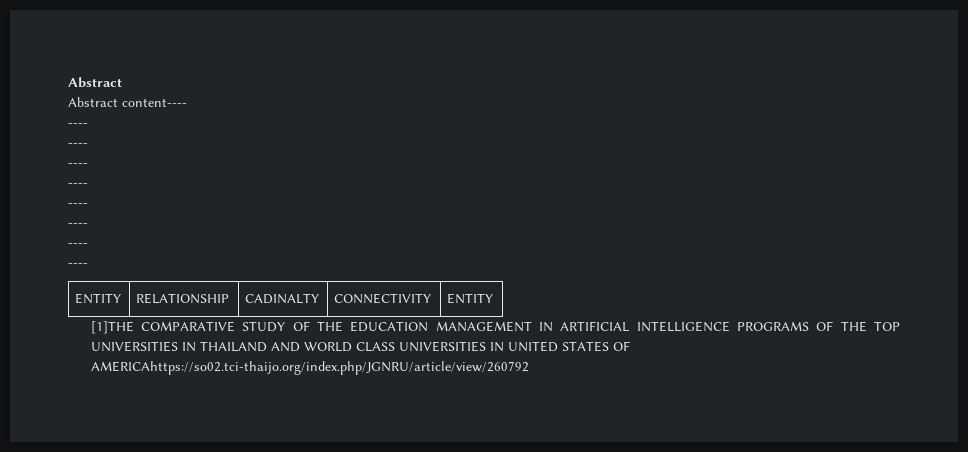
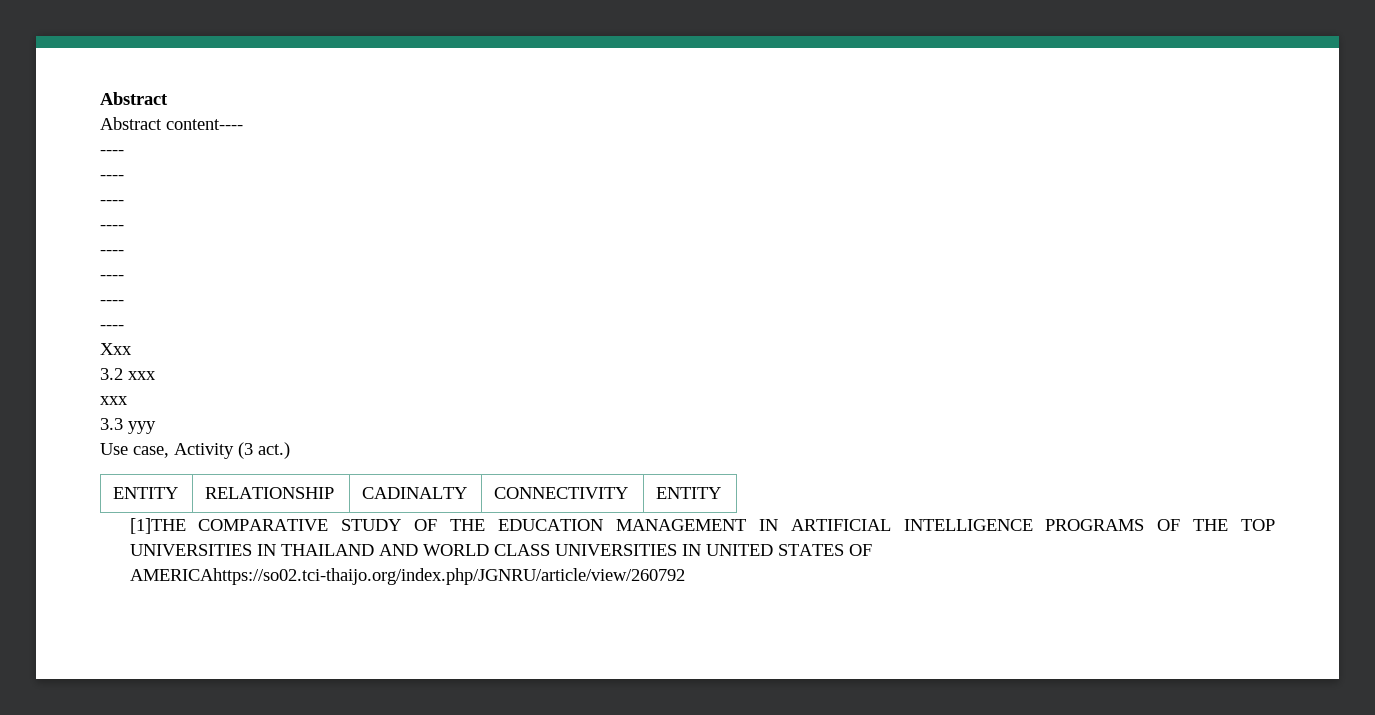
(88, 265) none -> [100,343,132,355] [100,368,156,380] [100,396,128,405] [100,418,156,434] [100,442,290,459] // Xxx // 3.2 xxx // xxx // 3.3 yyy // Use case, Activity (3 act.)

